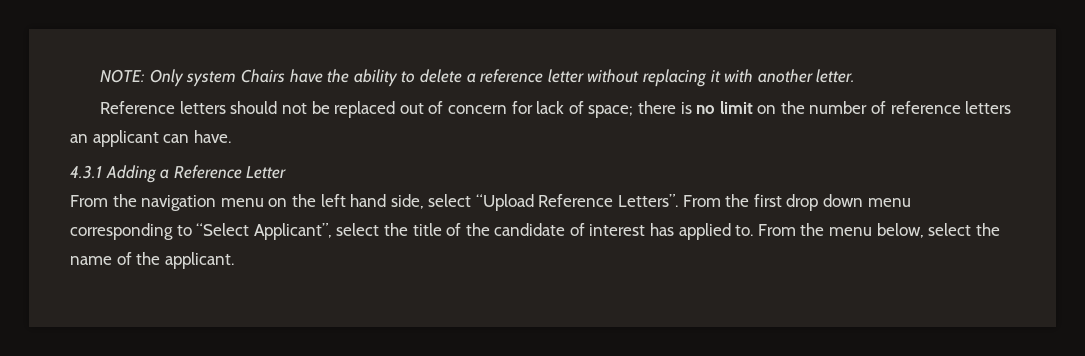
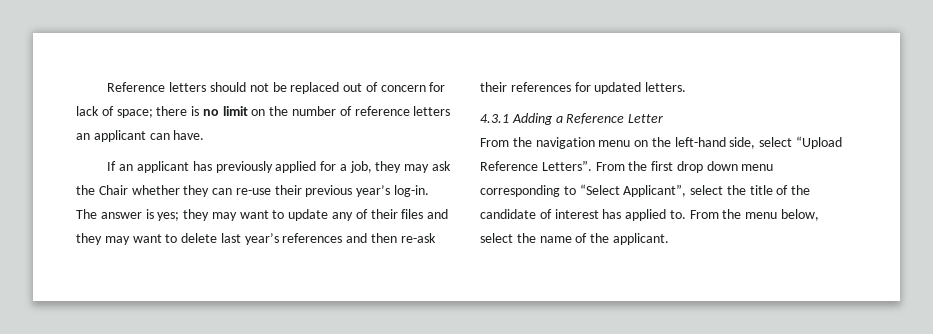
[100,69,856,87] NOTE: Only system Chairs have the ability to delete a reference letter without replacing it with another letter. // -> (107, 87) none
(231, 136) none -> [107,161,451,173] [76,185,430,197] [76,209,449,221] [76,233,436,245] [480,82,687,94] // If an applicant has previously applied for a job, they may ask the Chair whether they can re-use their previous year’s log-in. The answer is yes; they may want to update any of their files and they may want to delete last year’s references and then re-ask their references for updated letters.
[320,194,387,207] left hand -> [674,137,726,147] left-hand

